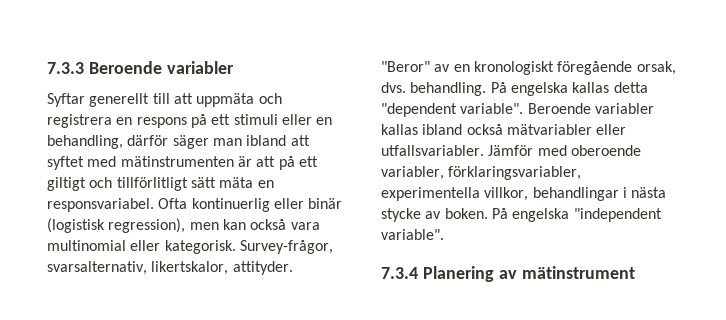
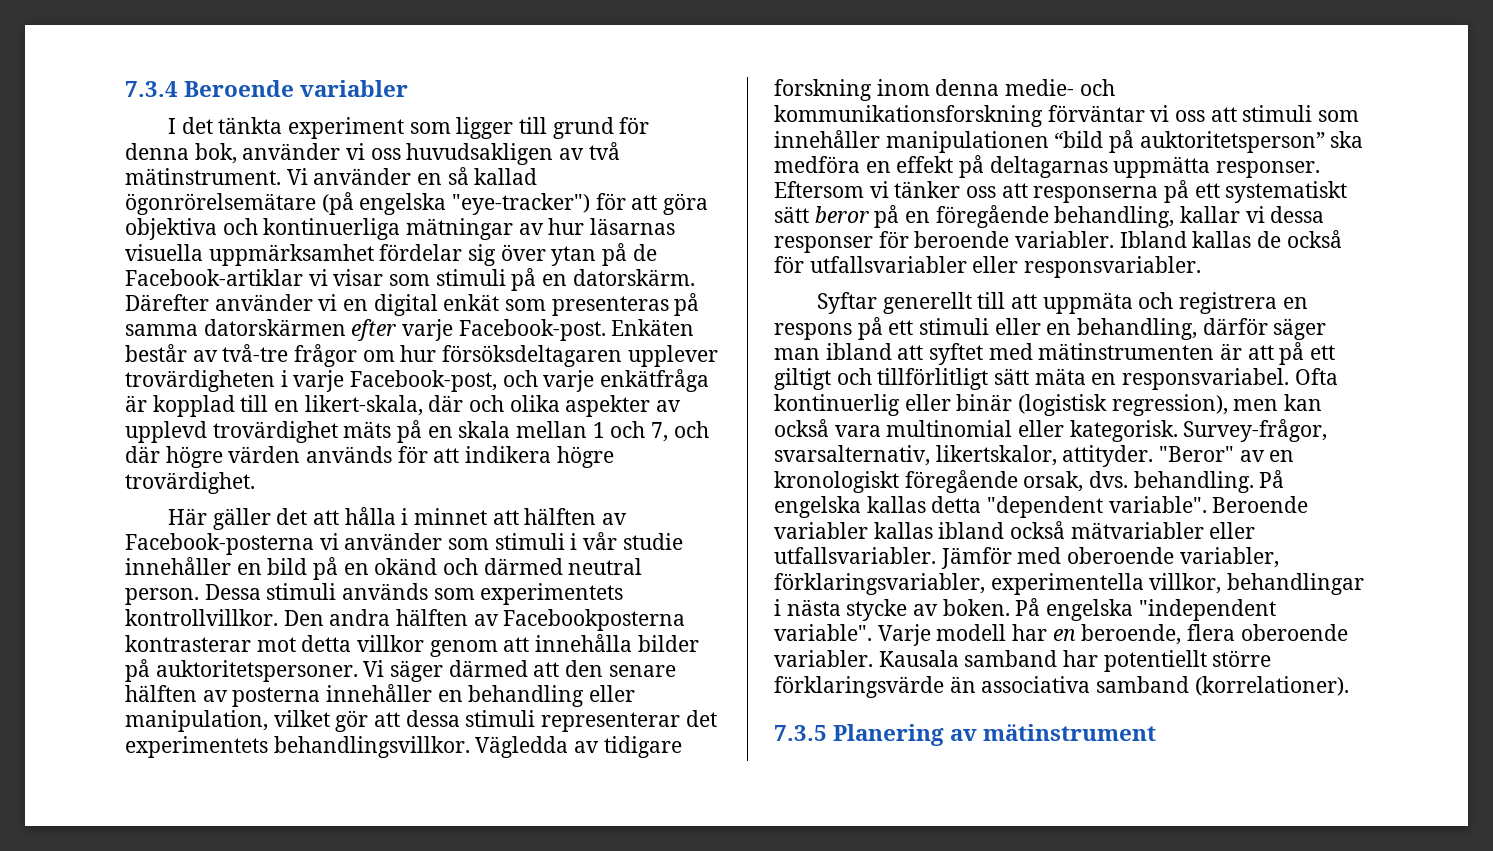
[47,61,234,74] 7.3.3 Beroende variabler -> [125,80,409,97] [168,117,650,139] [125,142,620,165] [125,167,538,185] [125,192,709,215] [125,218,676,240] [125,243,657,266] [125,268,695,291] [125,293,700,316] [125,319,695,341] [125,344,718,367] [125,369,710,392] [125,395,682,417] [125,420,709,443] [125,446,614,468] [125,472,255,494] [168,507,628,530] [125,532,683,555] [125,557,643,580] [125,583,624,605] [125,609,686,631] [125,634,699,657] [125,659,676,682] [125,684,636,707] [125,710,717,732] [125,736,682,758] [774,79,1115,101] [774,105,1360,127] [774,130,1364,153] [774,155,1321,178] [774,180,1348,203] [774,205,1325,228] [774,230,1342,253] [774,256,1202,278] 7.3.4 Beroende variabler // I det tänkta experiment som ligger till grund för denna bok, använder vi oss huvudsakligen av två mätinstrument. Vi använder en så kallad ögonrörelsemätare (på engelska "eye-tracker") för att göra objektiva och kontinuerliga mätningar av hur läsarnas visuella uppmärksamhet fördelar sig över ytan på de Facebook-artiklar vi visar som stimuli på en datorskärm. Därefter använder vi en digital enkät som presenteras på samma datorskärmen efter varje Facebook-post. Enkäten består av två-tre frågor om hur försöksdeltagaren upplever trovärdigheten i varje Facebook-post, och varje enkätfråga är kopplad till en likert-skala, där och olika aspekter av upplevd trovärdighet mäts på en skala mellan 1 och 7, och där högre värden används för att indikera högre trovärdighet. // Här gäller det att hålla i minnet att hälften av Facebook-posterna vi använder som stimuli i vår studie innehåller en bild på en okänd och därmed neutral person. Dessa stimuli används som experimentets kontrollvillkor. Den andra hälften av Facebookposterna kontrasterar mot detta villkor genom att innehålla bilder på auktoritetspersoner. Vi säger därmed att den senare hälften av posterna innehåller en behandling eller manipulation, vilket gör att dessa stimuli representerar det experimentets behandlingsvillkor. Vägledda av tidigare forskning inom denna medie- och kommunikationsforskning förväntar vi oss att stimuli som innehåller manipulationen “bild på auktoritetsperson” ska medföra en effekt på deltagarnas uppmätta responser. Eftersom vi tänker oss att responserna på ett systematiskt sätt beror på en föregående behandling, kallar vi dessa responser för beroende variabler. Ibland kallas de också för utfallsvariabler eller responsvariabler.
[381,267,418,279] // 7.3.4 -> [877,624,1348,646] [774,650,1272,672] [774,676,1349,698] [774,725,827,741] Varje modell har en beroende, flera oberoende variabler. Kausala samband har potentiellt större förklaringsvärde än associativa samband (korrelationer). // 7.3.5

